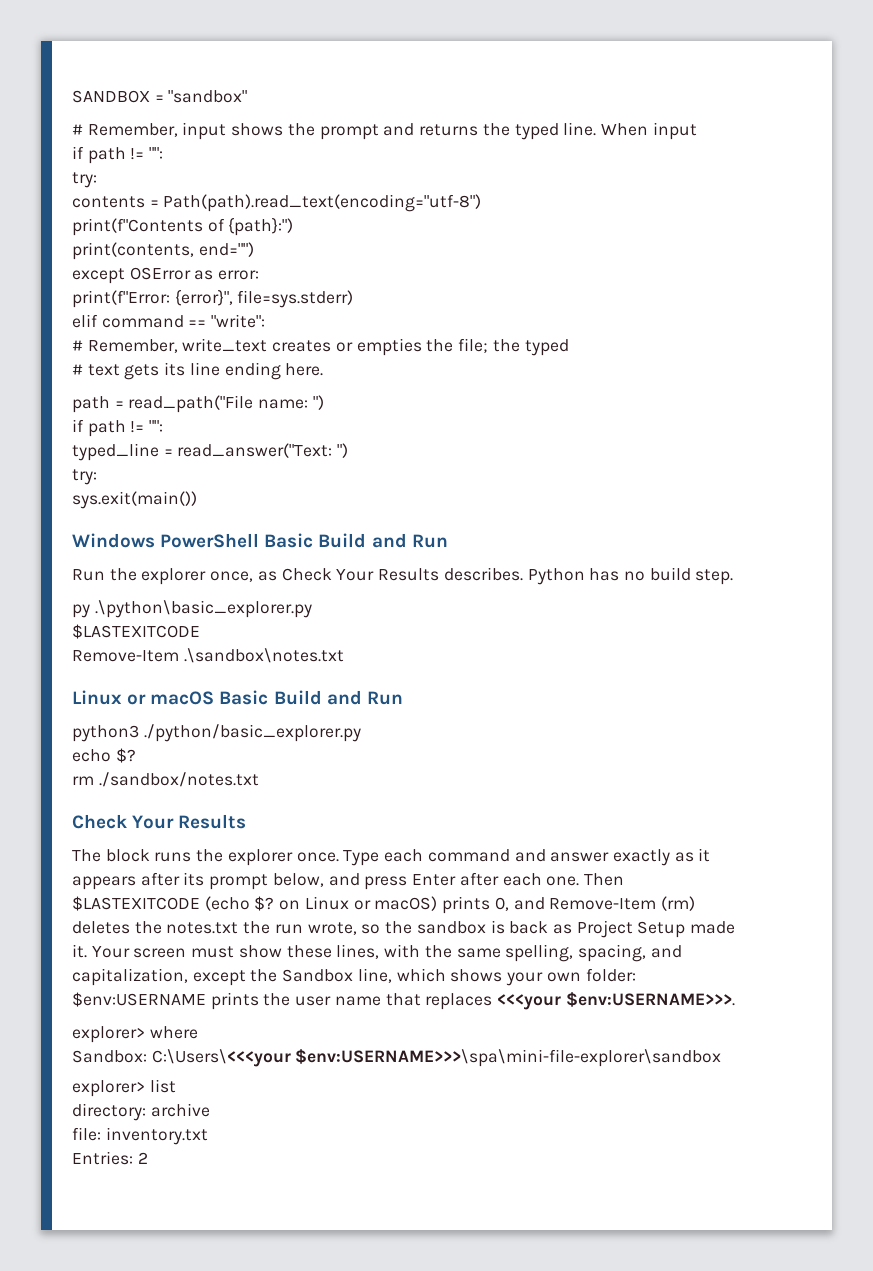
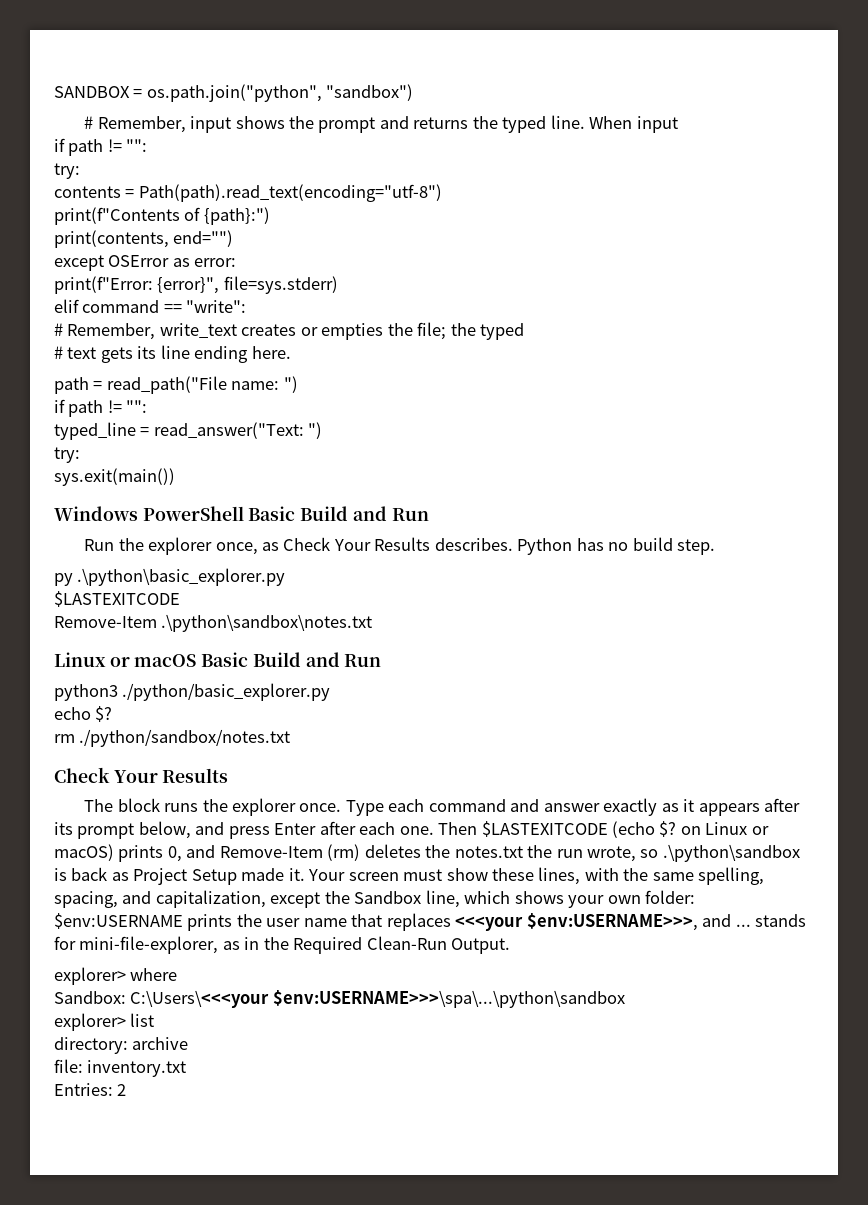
[168,90,248,103] "sandbox" -> [146,84,414,102] os.path.join("python", "sandbox")
[183,648,344,663] .\sandbox\notes.txt -> [161,614,373,632] .\python\sandbox\notes.txt
[98,772,259,787] ./sandbox/notes.txt -> [79,729,291,747] ./python/sandbox/notes.txt
[385,921,486,934] the sandbox -> [662,844,800,862] .\python\sandbox
[565,992,735,1007] $env:USERNAME>>>. -> [526,913,807,931] [54,936,511,954] $env:USERNAME>>>, and ... stands for mini-file-explorer, as in the Required Clean-Run Output.
[295,1049,722,1067] $env:USERNAME>>>\spa\mini-file-explorer\sandbox -> [272,990,625,1008] $env:USERNAME>>>\spa\...\python\sandbox

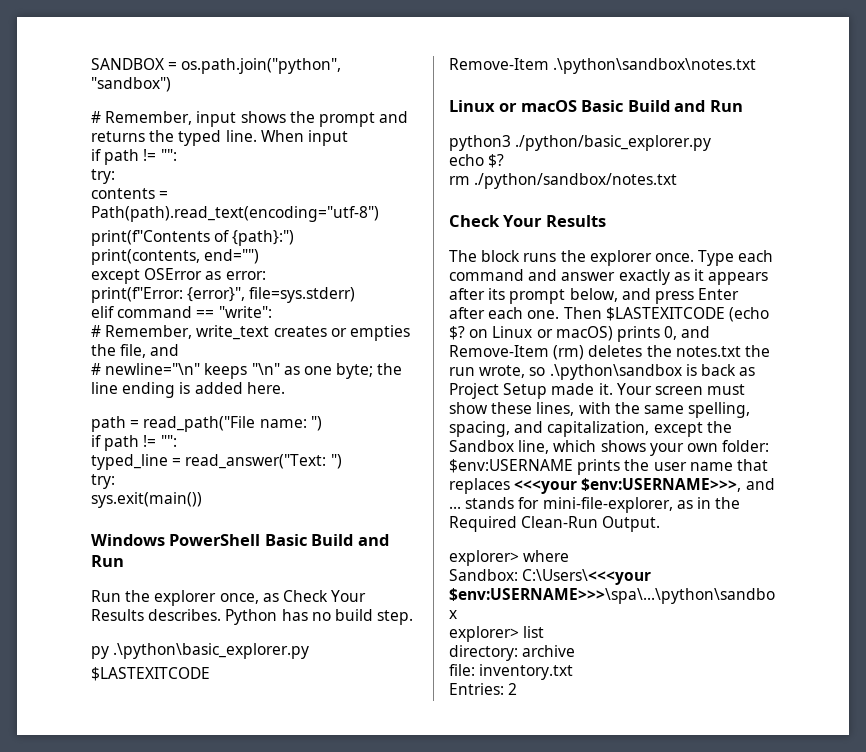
[417,322,525,340] [54,345,249,363] file; the typed // # text gets its line ending -> [120,344,180,358] [91,363,403,379] [91,382,243,398] file, and // # newline="\n" keeps "\n" as one byte; the line ending is added

